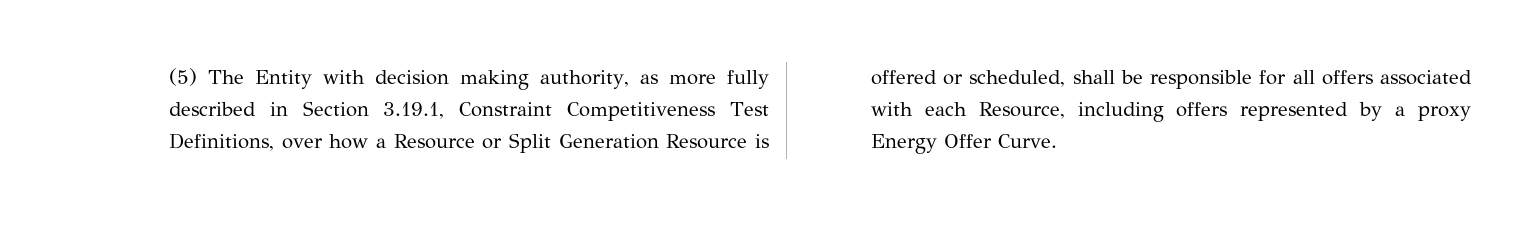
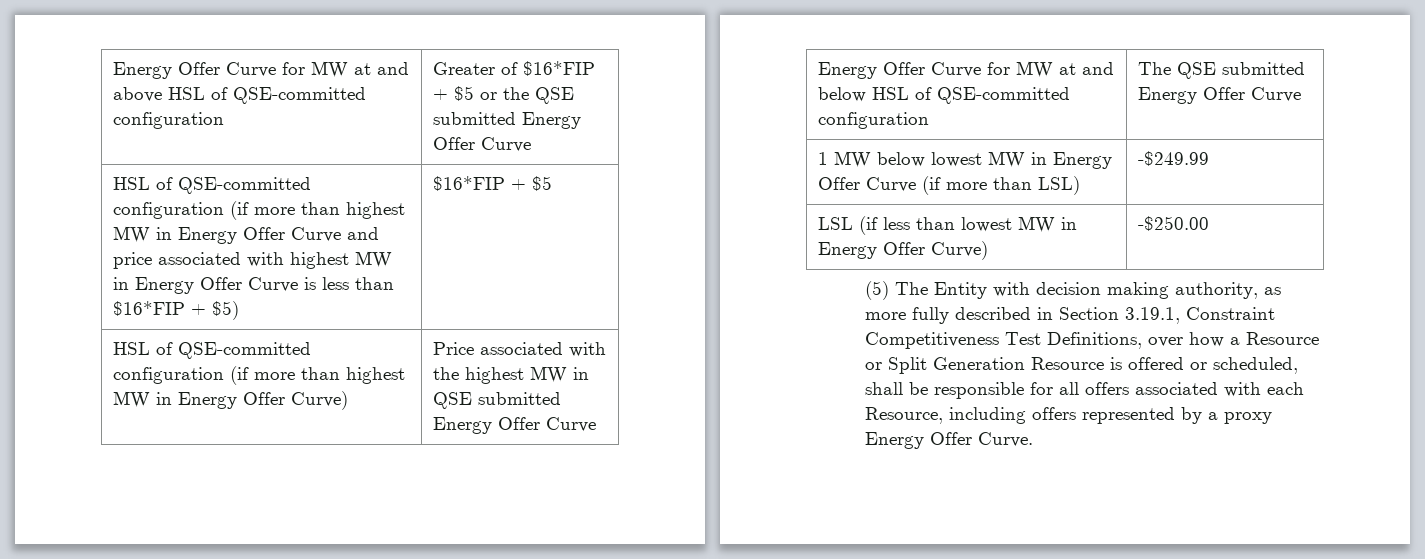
(168, 77) none -> [112,61,409,79] [112,87,366,104] [112,112,224,129] [432,61,595,76] [432,86,574,104] [432,112,581,129] [432,137,531,152] [112,177,311,194] [112,201,405,220] [112,226,379,244] [112,251,392,269] [112,277,394,294] [112,301,239,320] [432,176,552,191] [112,342,311,359] [112,366,405,385] [112,391,348,410] [432,342,606,357] [432,366,589,384] [432,392,561,409] [432,417,596,434] [817,61,1114,79] [817,87,1070,104] [817,112,929,129] [1137,62,1305,79] [1137,87,1301,104] [817,151,1112,169] [817,176,1080,195] [1137,151,1209,166] [817,216,1077,235] [817,241,988,260] [1137,216,1209,231] Energy Offer Curve for MW at and above HSL of QSE-committed configuration | Greater of $16*FIP + $5 or the QSE submitted Energy Offer Curve // HSL of QSE-committed configuration (if more than highest MW in Energy Offer Curve and price associated with highest MW in Energy Offer Curve is less than $16*FIP + $5) | $16*FIP + $5 // HSL of QSE-committed configuration (if more than highest MW in Energy Offer Curve) | Price associated with the highest MW in QSE submitted Energy Offer Curve // Energy Offer Curve for MW at and below HSL of QSE-committed configuration | The QSE submitted Energy Offer Curve // 1 MW below lowest MW in Energy Offer Curve (if more than LSL) | -$249.99 // LSL (if less than lowest MW in Energy Offer Curve) | -$250.00 //

